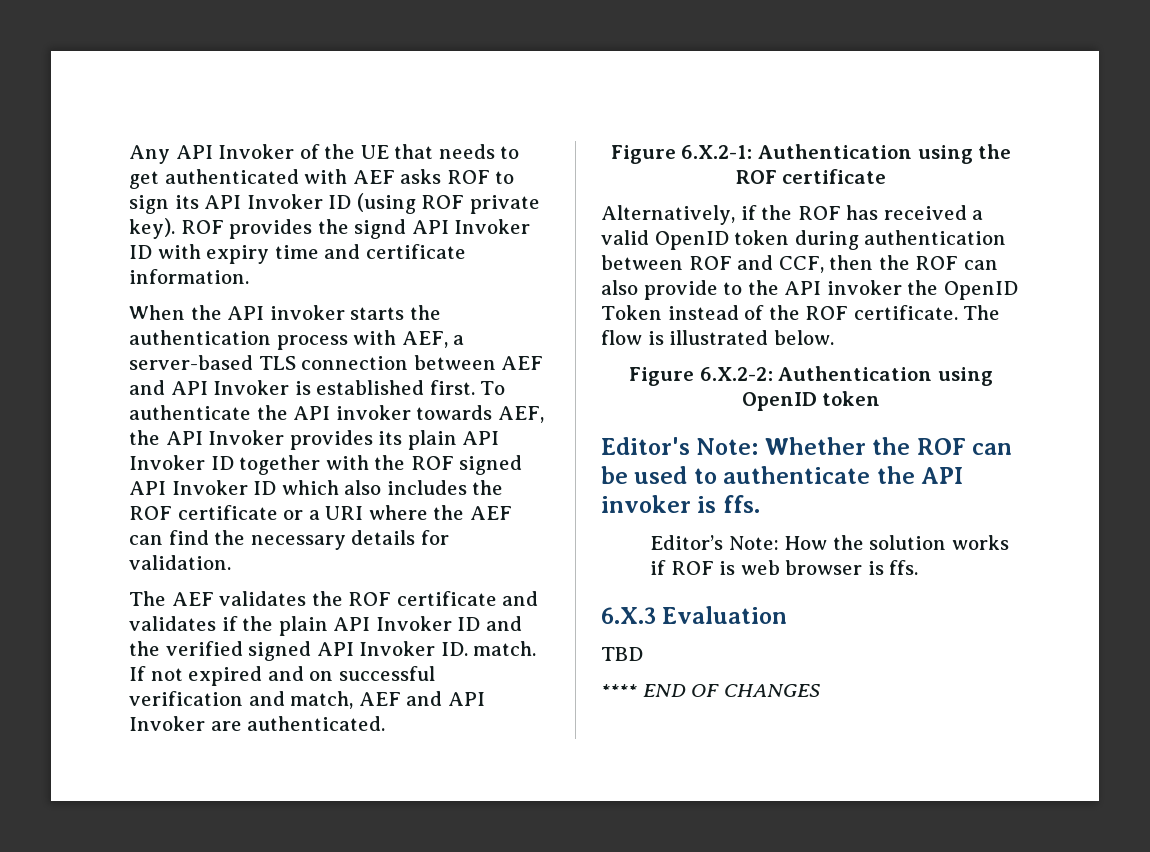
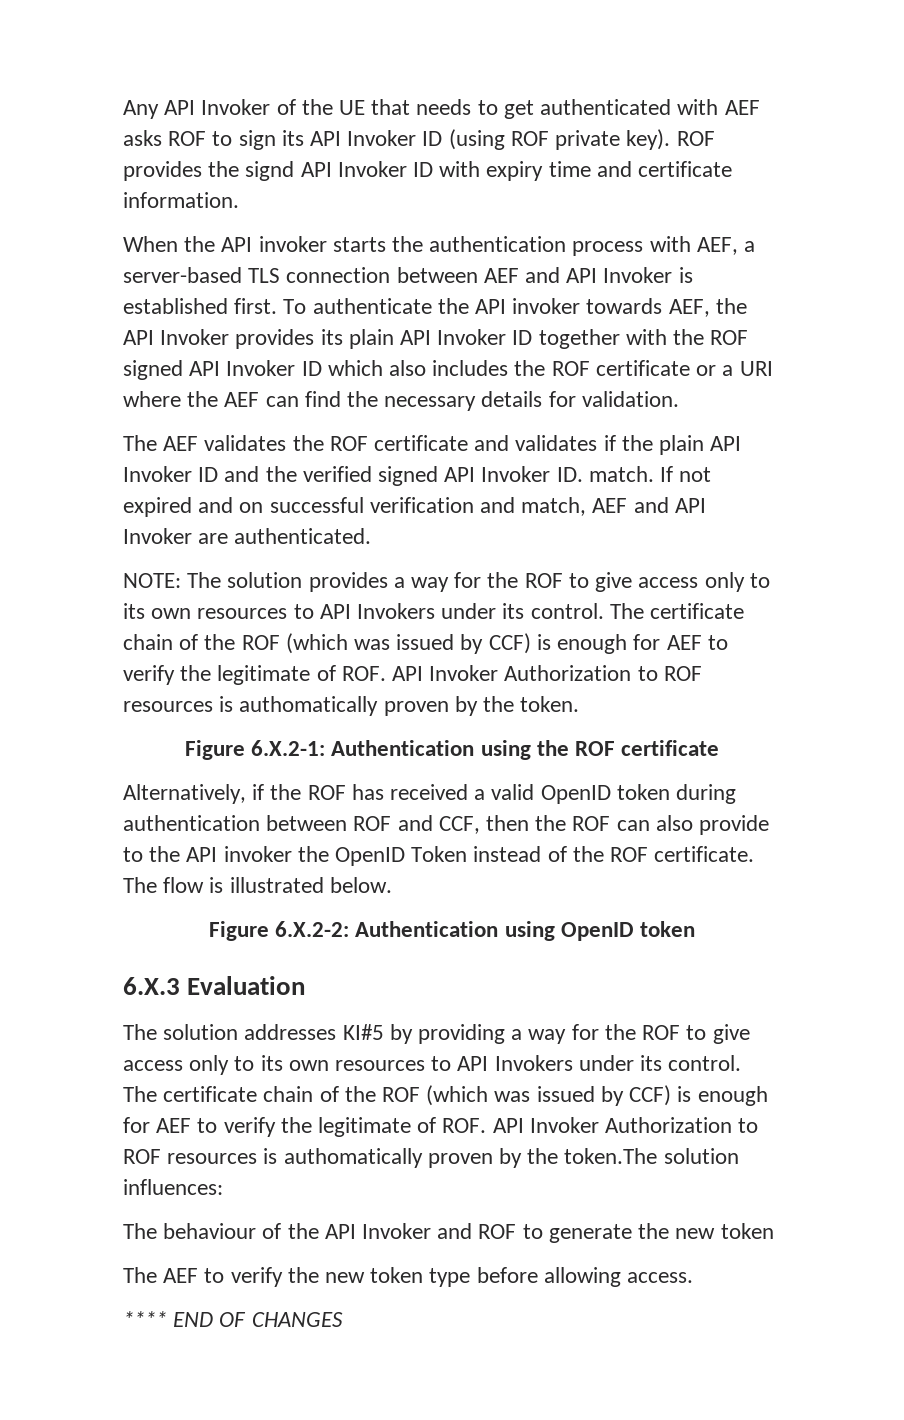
(386, 723) none -> [123,572,770,592] [123,603,745,619] [123,633,728,654] [123,665,702,685] [123,696,580,716] // NOTE: The solution provides a way for the ROF to give access only to its own resources to API Invokers under its control. The certificate chain of the ROF (which was issued by CCF) is enough for AEF to verify the legitimate of ROF. API Invoker Authorization to ROF resources is authomatically proven by the token.
[601,437,1013,455] [601,466,964,484] [601,495,760,513] [650,535,1009,550] [650,560,919,575] [601,606,788,624] [601,647,643,661] Editor's Note: Whether the ROF can be used to authenticate the API invoker is ffs. // Editor’s Note: How the solution works if ROF is web browser is ffs. // 6.X.3 Evaluation // TBD -> [123,976,306,995] [123,1024,750,1044] [123,1055,742,1075] [123,1085,768,1106] [123,1117,759,1137] [123,1148,739,1168] [123,1179,223,1195] [123,1223,774,1243] [123,1267,694,1287] 6.X.3 Evaluation // The solution addresses KI#5 by providing a way for the ROF to give access only to its own resources to API Invokers under its control. The certificate chain of the ROF (which was issued by CCF) is enough for AEF to verify the legitimate of ROF. API Invoker Authorization to ROF resources is authomatically proven by the token.The solution influences: // The behaviour of the API Invoker and ROF to generate the new token // The AEF to verify the new token type before allowing access.

